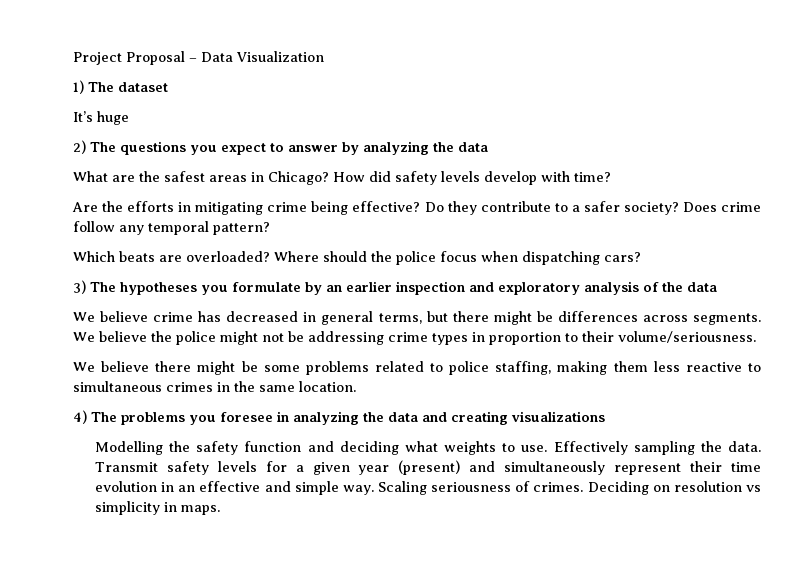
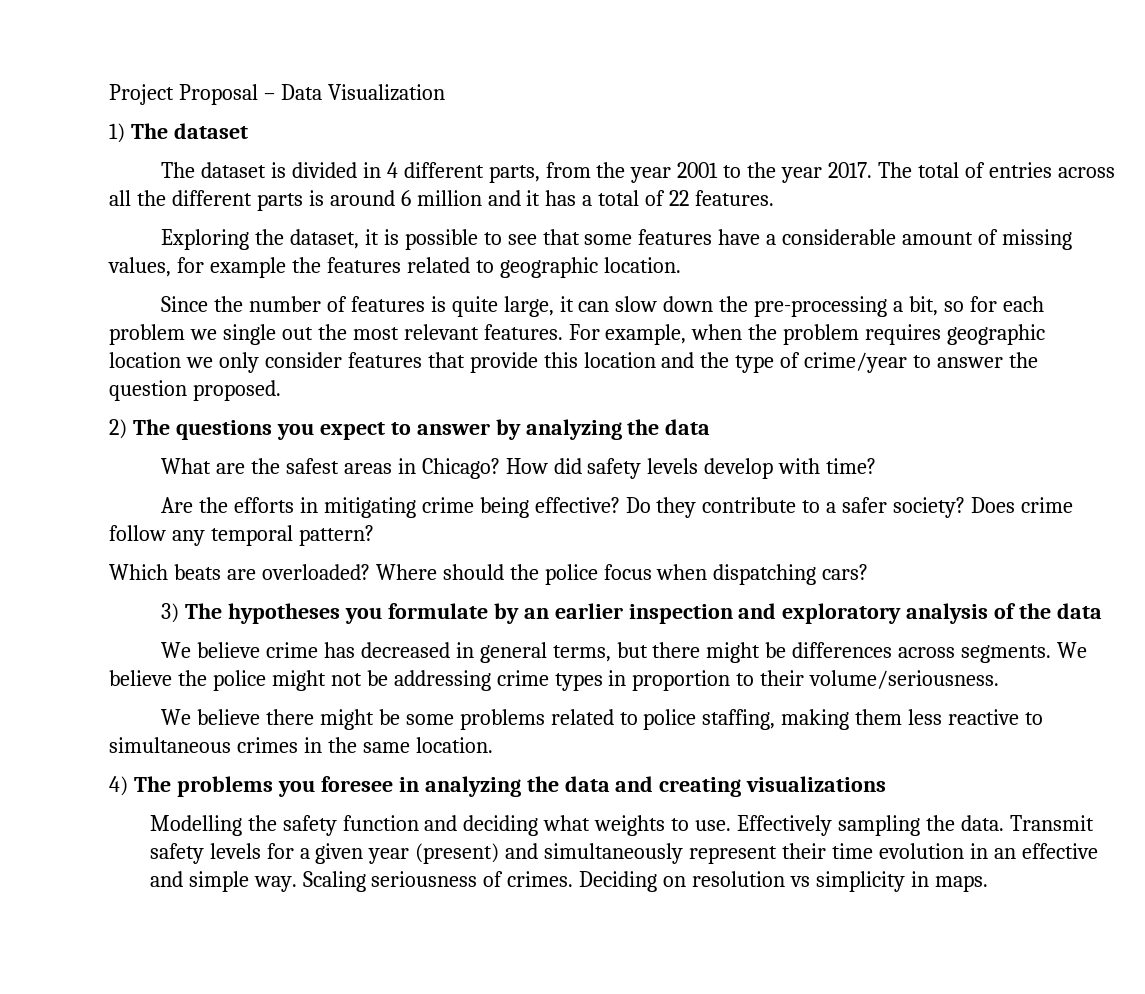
[73,111,129,125] It’s huge -> [161,162,1115,183] [109,190,775,211] [161,229,1073,250] [108,257,681,278] [161,296,1044,317] [109,324,1046,345] [109,352,1039,373] [109,380,281,401] The dataset is divided in 4 different parts, from the year 2001 to the year 2017. The total of entries across all the different parts is around 6 million and it has a total of 22 features. // Exploring the dataset, it is possible to see that some features have a considerable amount of missing values, for example the features related to geographic location. // Since the number of features is quite large, it can slow down the pre-processing a bit, so for each problem we single out the most relevant features. For example, when the problem requires geographic location we only consider features that provide this location and the type of crime/year to answer the question proposed.

